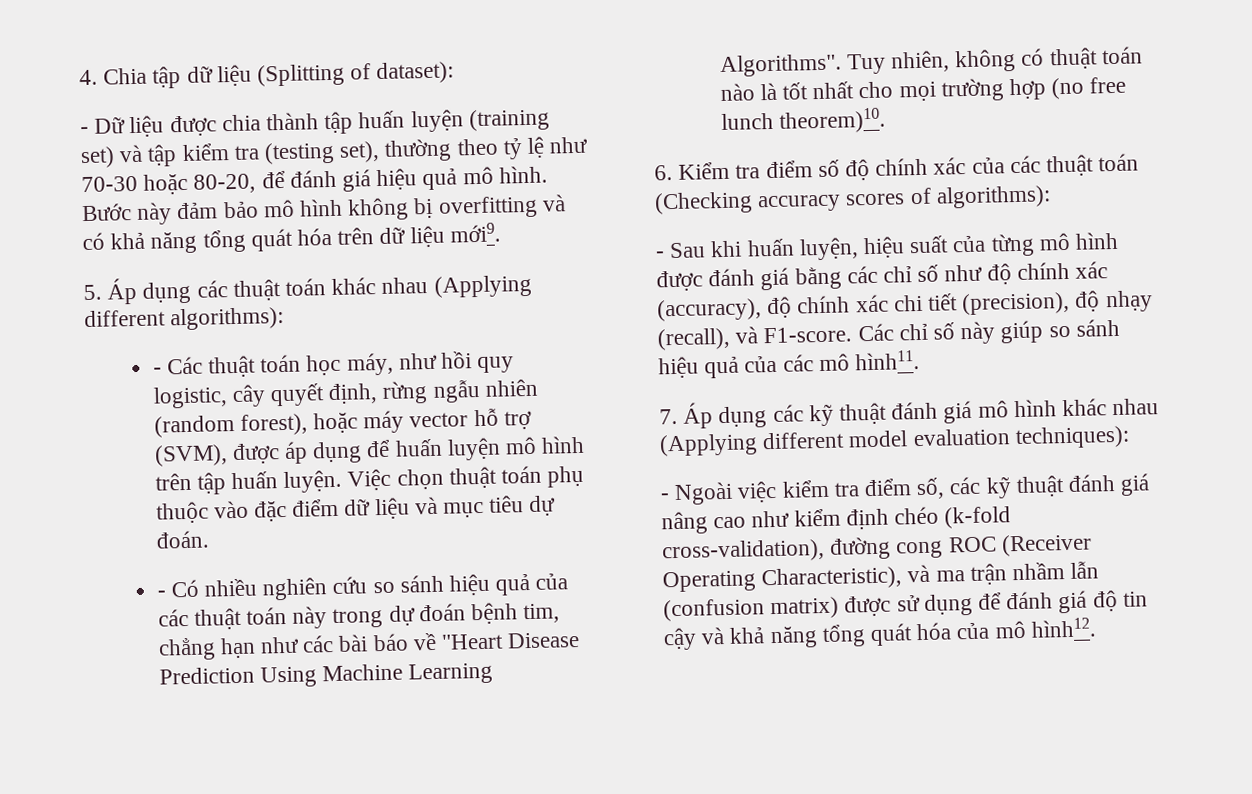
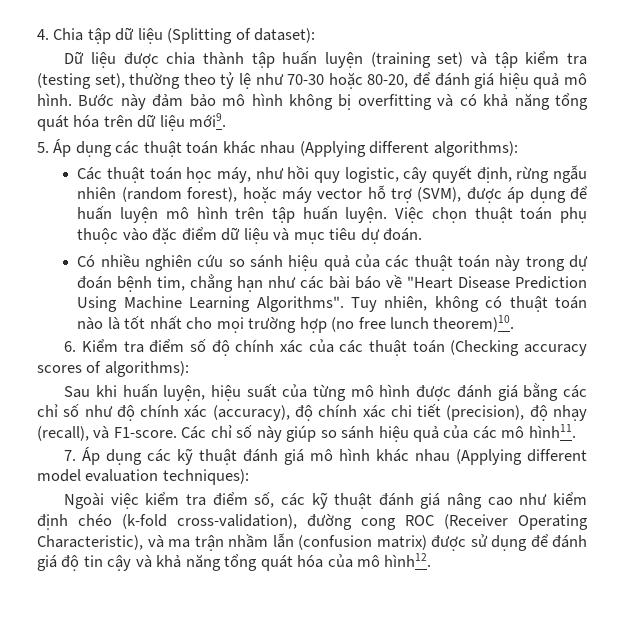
[80,126,89,135] - -> (316, 35) none
[152,367,162,375] - -> (518, 149) none
[156,590,166,598] - -> (422, 234) none
[656,251,665,259] - -> (189, 369) none
[660,493,670,501] - -> (249, 477) none

